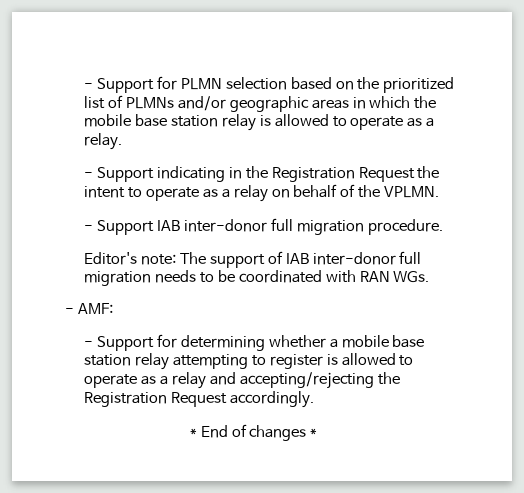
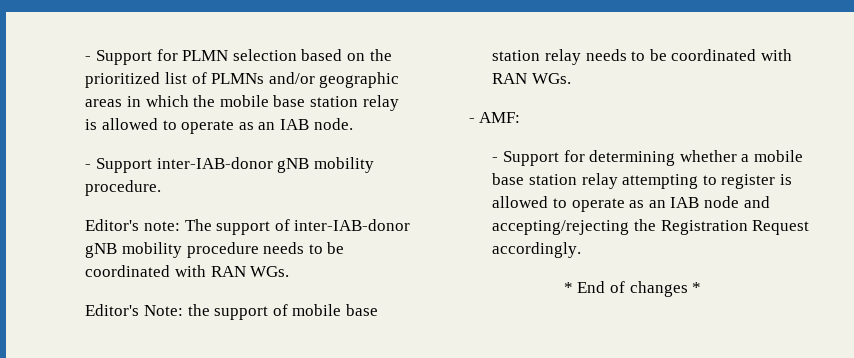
[426,118,435,127] [84,133,123,150] [84,166,440,182] [84,184,440,202] [84,218,364,235] a relay. // - Support indicating in the Registration Request the intent to operate as a relay on behalf of the VPLMN. // - Support IAB inter-donor full migration -> [258,118,353,130] [85,157,374,173] an IAB node. // - Support inter-IAB-donor gNB mobility
[285,251,422,265] [84,271,152,286] IAB inter-donor full migration -> [294,219,411,231] [85,242,345,258] [85,265,290,277] [85,304,378,320] [492,49,581,65] inter-IAB-donor gNB mobility procedure needs to be coordinated with RAN WGs. // Editor's Note: the support of mobile base station relay
[159,372,206,389] a relay -> [648,196,739,208] an IAB node

